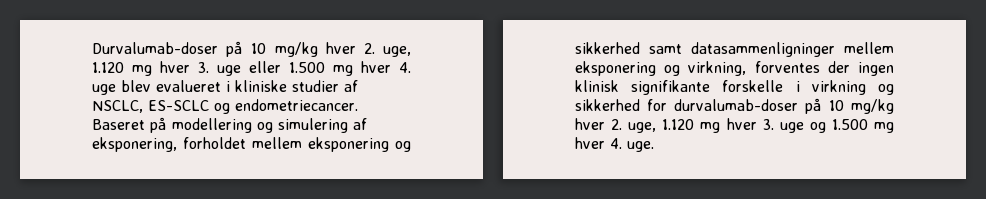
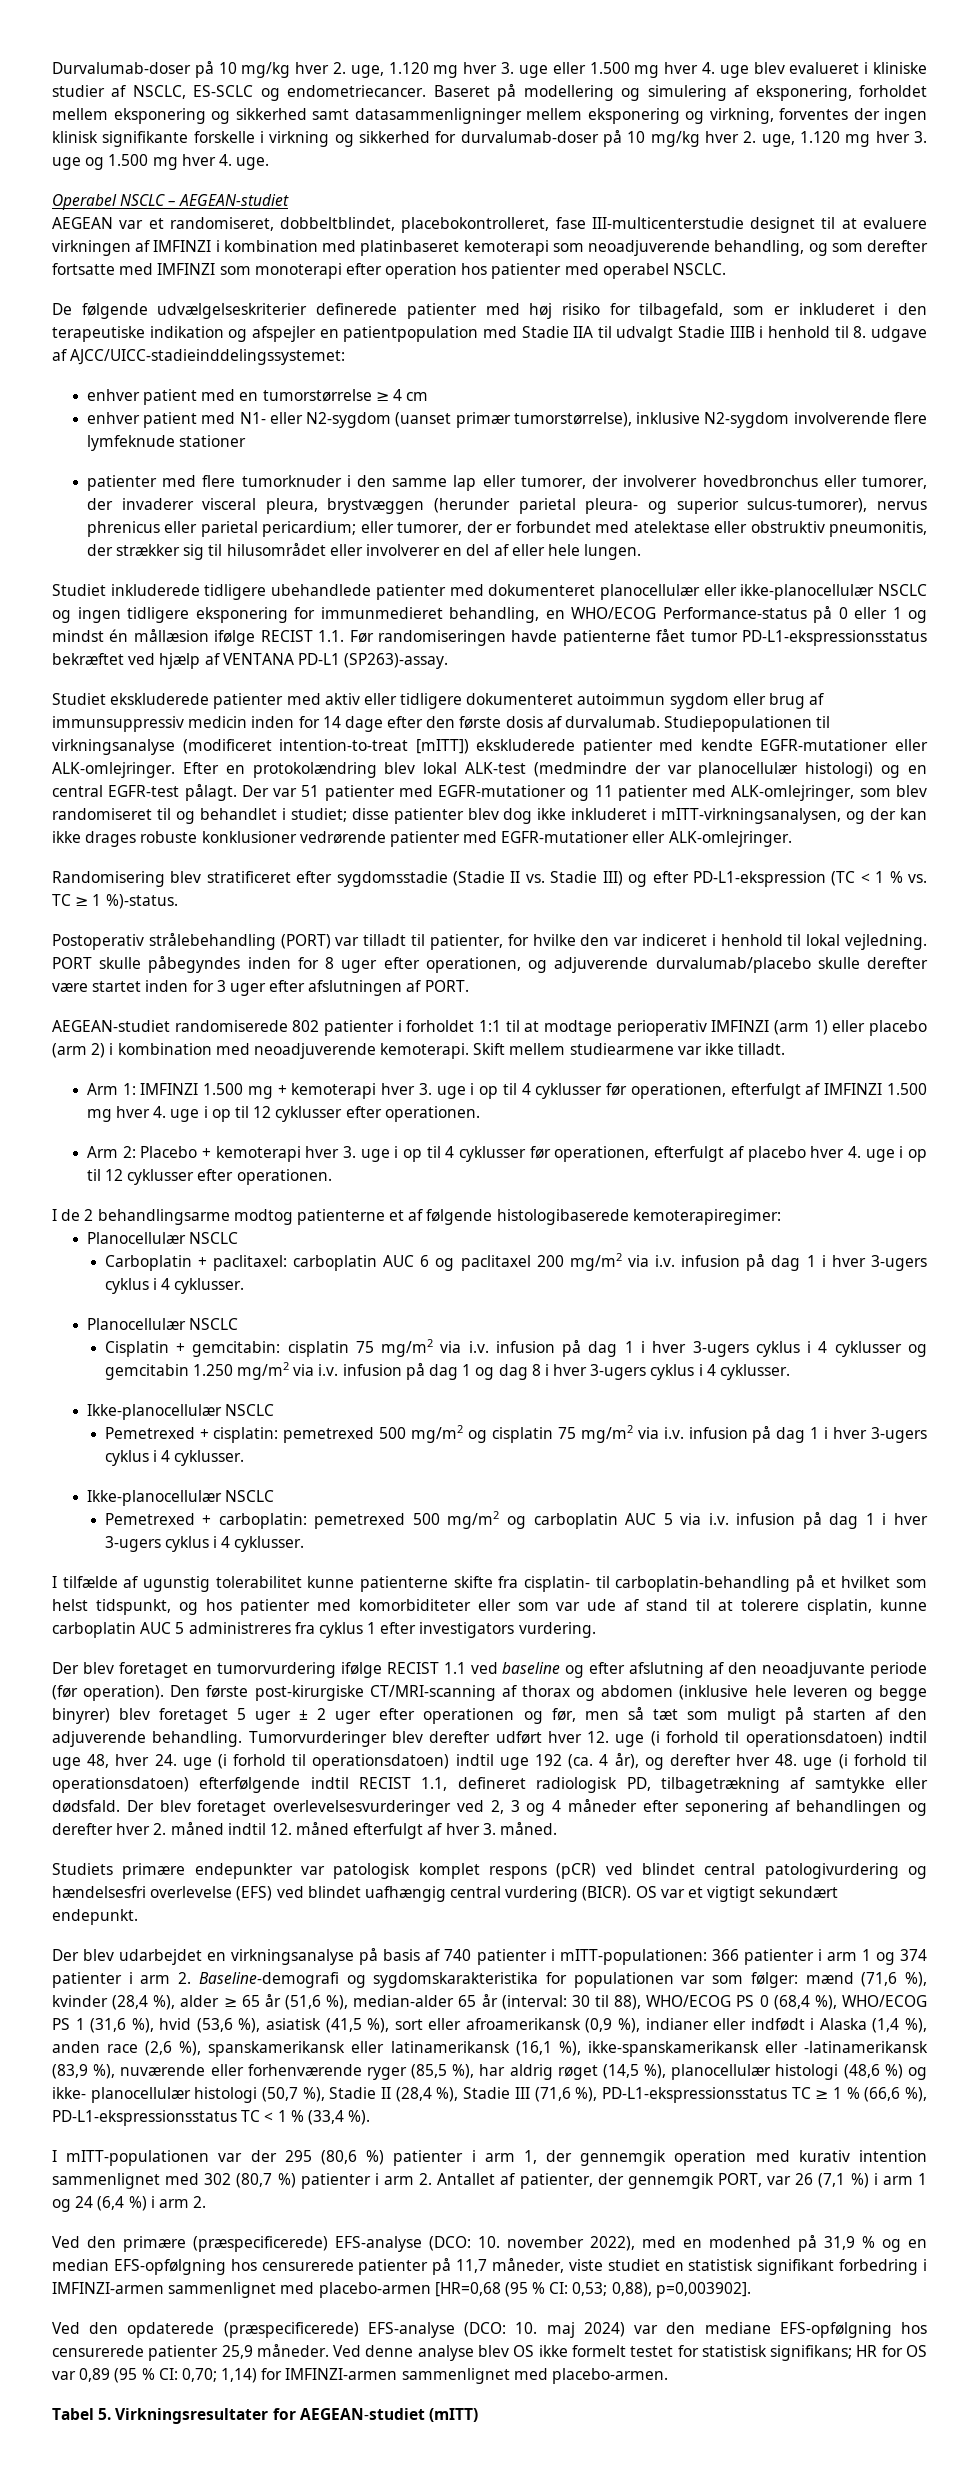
(654, 146) none -> [52,194,289,210] [52,217,927,233] [52,240,929,256] [52,263,727,279] [52,303,927,319] [52,326,927,342] [52,349,346,365] [86,389,429,405] [86,412,927,428] [86,435,247,451] [86,475,927,491] [86,498,928,514] [86,521,927,537] [86,543,642,560] [52,584,928,600] [52,606,927,623] [52,629,927,646] [52,653,449,669] [52,693,825,709] [52,716,831,732] [52,739,928,755] [52,762,927,778] [52,784,927,801] [52,808,927,824] [52,831,792,847] [52,871,927,887] [52,894,178,909] [52,933,927,950] [52,956,929,973] [52,980,469,996] [52,1020,927,1036] [52,1043,786,1059] [86,1083,927,1099] [86,1106,480,1122] [86,1146,927,1162] [86,1169,332,1185] [52,1209,781,1225] [86,1232,239,1244] [104,1253,928,1271] [104,1278,245,1294] [86,1318,239,1330] [104,1339,927,1357] [104,1362,790,1380] [86,1404,275,1420] [104,1425,927,1443] [104,1450,245,1466] [86,1490,275,1506] [104,1511,929,1529] [104,1536,305,1552] [52,1575,927,1592] [52,1599,928,1615] [52,1622,596,1638] [52,1662,927,1678] [52,1685,927,1701] [52,1707,927,1724] [52,1731,927,1747] [52,1753,927,1770] [52,1777,929,1793] [52,1799,927,1816] [52,1822,558,1839] [52,1863,928,1879] [52,1886,839,1902] [52,1909,138,1925] [52,1948,927,1965] [52,1972,927,1988] [52,1994,927,2010] [52,2018,927,2033] [52,2041,928,2057] [52,2064,927,2080] [52,2087,928,2103] [52,2110,371,2126] [52,2150,927,2166] [52,2173,927,2189] [52,2196,207,2212] [52,2235,927,2252] [52,2258,928,2275] [52,2282,751,2298] [52,2322,928,2338] [52,2344,927,2361] [52,2368,669,2384] [52,2408,478,2424] // Operabel NSCLC – AEGEAN-studiet // AEGEAN var et randomiseret, dobbeltblindet, placebokontrolleret, fase III-multicenterstudie designet til at evaluere virkningen af IMFINZI i kombination med platinbaseret kemoterapi som neoadjuverende behandling, og som derefter fortsatte med IMFINZI som monoterapi efter operation hos patienter med operabel NSCLC. // De følgende udvælgelseskriterier definerede patienter med høj risiko for tilbagefald, som er inkluderet i den terapeutiske indikation og afspejler en patientpopulation med Stadie IIA til udvalgt Stadie IIIB i henhold til 8. udgave af AJCC/UICC-stadieinddelingssystemet: // enhver patient med en tumorstørrelse ≥ 4 cm // enhver patient med N1- eller N2-sygdom (uanset primær tumorstørrelse), inklusive N2-sygdom involverende flere lymfeknude stationer // patienter med flere tumorknuder i den samme lap eller tumorer, der involverer hovedbronchus eller tumorer, der invaderer visceral pleura, brystvæggen (herunder parietal pleura- og superior sulcus-tumorer), nervus phrenicus eller parietal pericardium; eller tumorer, der er forbundet med atelektase eller obstruktiv pneumonitis, der strækker sig til hilusområdet eller involverer en del af eller hele lungen. // Studiet inkluderede tidligere ubehandlede patienter med dokumenteret planocellulær eller ikke-planocellulær NSCLC og ingen tidligere eksponering for immunmedieret behandling, en WHO/ECOG Performance-status på 0 eller 1 og mindst én mållæsion ifølge RECIST 1.1. Før randomiseringen havde patienterne fået tumor PD-L1-ekspressionsstatus bekræftet ved hjælp af VENTANA PD-L1 (SP263)-assay. // Studiet ekskluderede patienter med aktiv eller tidligere dokumenteret autoimmun sygdom eller brug af immunsuppressiv medicin inden for 14 dage efter den første dosis af durvalumab. Studiepopulationen til virkningsanalyse (modificeret intention-to-treat [mITT]) ekskluderede patienter med kendte EGFR-mutationer eller ALK-omlejringer. Efter en protokolændring blev lokal ALK-test (medmindre der var planocellulær histologi) og en central EGFR-test pålagt. Der var 51 patienter med EGFR-mutationer og 11 patienter med ALK-omlejringer, som blev randomiseret til og behandlet i studiet; disse patienter blev dog ikke inkluderet i mITT-virkningsanalysen, og der kan ikke drages robuste konklusioner vedrørende patienter med EGFR-mutationer eller ALK-omlejringer. // Randomisering blev stratificeret efter sygdomsstadie (Stadie II vs. Stadie III) og efter PD-L1-ekspression (TC < 1 % vs. TC ≥ 1 %)-status. // Postoperativ strålebehandling (PORT) var tilladt til patienter, for hvilke den var indiceret i henhold til lokal vejledning. PORT skulle påbegyndes inden for 8 uger efter operationen, og adjuverende durvalumab/placebo skulle derefter være startet inden for 3 uger efter afslutningen af PORT. // AEGEAN-studiet randomiserede 802 patienter i forholdet 1:1 til at modtage perioperativ IMFINZI (arm 1) eller placebo (arm 2) i kombination med neoadjuverende kemoterapi. Skift mellem studiearmene var ikke tilladt. // Arm 1: IMFINZI 1.500 mg + kemoterapi hver 3. uge i op til 4 cyklusser før operationen, efterfulgt af IMFINZI 1.500 mg hver 4. uge i op til 12 cyklusser efter operationen. // Arm 2: Placebo + kemoterapi hver 3. uge i op til 4 cyklusser før operationen, efterfulgt af placebo hver 4. uge i op til 12 cyklusser efter operationen. // I de 2 behandlingsarme modtog patienterne et af følgende histologibaserede kemoterapiregimer: // Planocellulær NSCLC // Carboplatin + paclitaxel: carboplatin AUC 6 og paclitaxel 200 mg/m2 via i.v. infusion på dag 1 i hver 3-ugers cyklus i 4 cyklusser. // Planocellulær NSCLC // Cisplatin + gemcitabin: cisplatin 75 mg/m2 via i.v. infusion på dag 1 i hver 3-ugers cyklus i 4 cyklusser og gemcitabin 1.250 mg/m2 via i.v. infusion på dag 1 og dag 8 i hver 3-ugers cyklus i 4 cyklusser. // Ikke-planocellulær NSCLC // Pemetrexed + cisplatin: pemetrexed 500 mg/m2 og cisplatin 75 mg/m2 via i.v. infusion på dag 1 i hver 3-ugers cyklus i 4 cyklusser. // Ikke-planocellulær NSCLC // Pemetrexed + carboplatin: pemetrexed 500 mg/m2 og carboplatin AUC 5 via i.v. infusion på dag 1 i hver 3-ugers cyklus i 4 cyklusser. // I tilfælde af ugunstig tolerabilitet kunne patienterne skifte fra cisplatin- til carboplatin-behandling på et hvilket som helst tidspunkt, og hos patienter med komorbiditeter eller som var ude af stand til at tolerere cisplatin, kunne carboplatin AUC 5 administreres fra cyklus 1 efter investigators vurdering. // Der blev foretaget en tumorvurdering ifølge RECIST 1.1 ved baseline og efter afslutning af den neoadjuvante periode (før operation). Den første post-kirurgiske CT/MRI-scanning af thorax og abdomen (inklusive hele leveren og begge binyrer) blev foretaget 5 uger ± 2 uger efter operationen og før, men så tæt som muligt på starten af den adjuverende behandling. Tumorvurderinger blev derefter udført hver 12. uge (i forhold til operationsdatoen) indtil uge 48, hver 24. uge (i forhold til operationsdatoen) indtil uge 192 (ca. 4 år), og derefter hver 48. uge (i forhold til operationsdatoen) efterfølgende indtil RECIST 1.1, defineret radiologisk PD, tilbagetrækning af samtykke eller dødsfald. Der blev foretaget overlevelsesvurderinger ved 2, 3 og 4 måneder efter seponering af behandlingen og derefter hver 2. måned indtil 12. måned efterfulgt af hver 3. måned. // Studiets primære endepunkter var patologisk komplet respons (pCR) ved blindet central patologivurdering og hændelsesfri overlevelse (EFS) ved blindet uafhængig central vurdering (BICR). OS var et vigtigt sekundært endepunkt. // Der blev udarbejdet en virkningsanalyse på basis af 740 patienter i mITT-populationen: 366 patienter i arm 1 og 374 patienter i arm 2. Baseline-demografi og sygdomskarakteristika for populationen var som følger: mænd (71,6 %), kvinder (28,4 %), alder ≥ 65 år (51,6 %), median-alder 65 år (interval: 30 til 88), WHO/ECOG PS 0 (68,4 %), WHO/ECOG PS 1 (31,6 %), hvid (53,6 %), asiatisk (41,5 %), sort eller afroamerikansk (0,9 %), indianer eller indfødt i Alaska (1,4 %), anden race (2,6 %), spanskamerikansk eller latinamerikansk (16,1 %), ikke-spanskamerikansk eller -latinamerikansk (83,9 %), nuværende eller forhenværende ryger (85,5 %), har aldrig røget (14,5 %), planocellulær histologi (48,6 %) og ikke- planocellulær histologi (50,7 %), Stadie II (28,4 %), Stadie III (71,6 %), PD-L1-ekspressionsstatus TC ≥ 1 % (66,6 %), PD-L1-ekspressionsstatus TC < 1 % (33,4 %). // I mITT-populationen var der 295 (80,6 %) patienter i arm 1, der gennemgik operation med kurativ intention sammenlignet med 302 (80,7 %) patienter i arm 2. Antallet af patienter, der gennemgik PORT, var 26 (7,1 %) i arm 1 og 24 (6,4 %) i arm 2. // Ved den primære (præspecificerede) EFS-analyse (DCO: 10. november 2022), med en modenhed på 31,9 % og en median EFS-opfølgning hos censurerede patienter på 11,7 måneder, viste studiet en statistisk signifikant forbedring i IMFINZI-armen sammenlignet med placebo-armen [HR=0,68 (95 % CI: 0,53; 0,88), p=0,003902]. // Ved den opdaterede (præspecificerede) EFS-analyse (DCO: 10. maj 2024) var den mediane EFS-opfølgning hos censurerede patienter 25,9 måneder. Ved denne analyse blev OS ikke formelt testet for statistisk signifikans; HR for OS var 0,89 (95 % CI: 0,70; 1,14) for IMFINZI-armen sammenlignet med placebo-armen. // Tabel 5. Virkningsresultater for AEGEAN-studiet (mITT)

